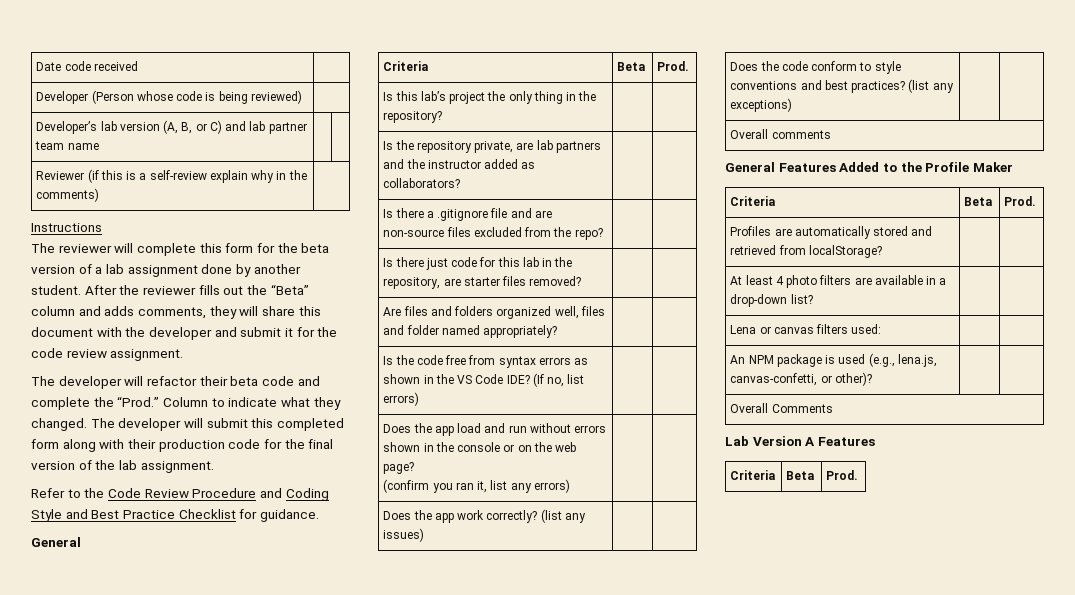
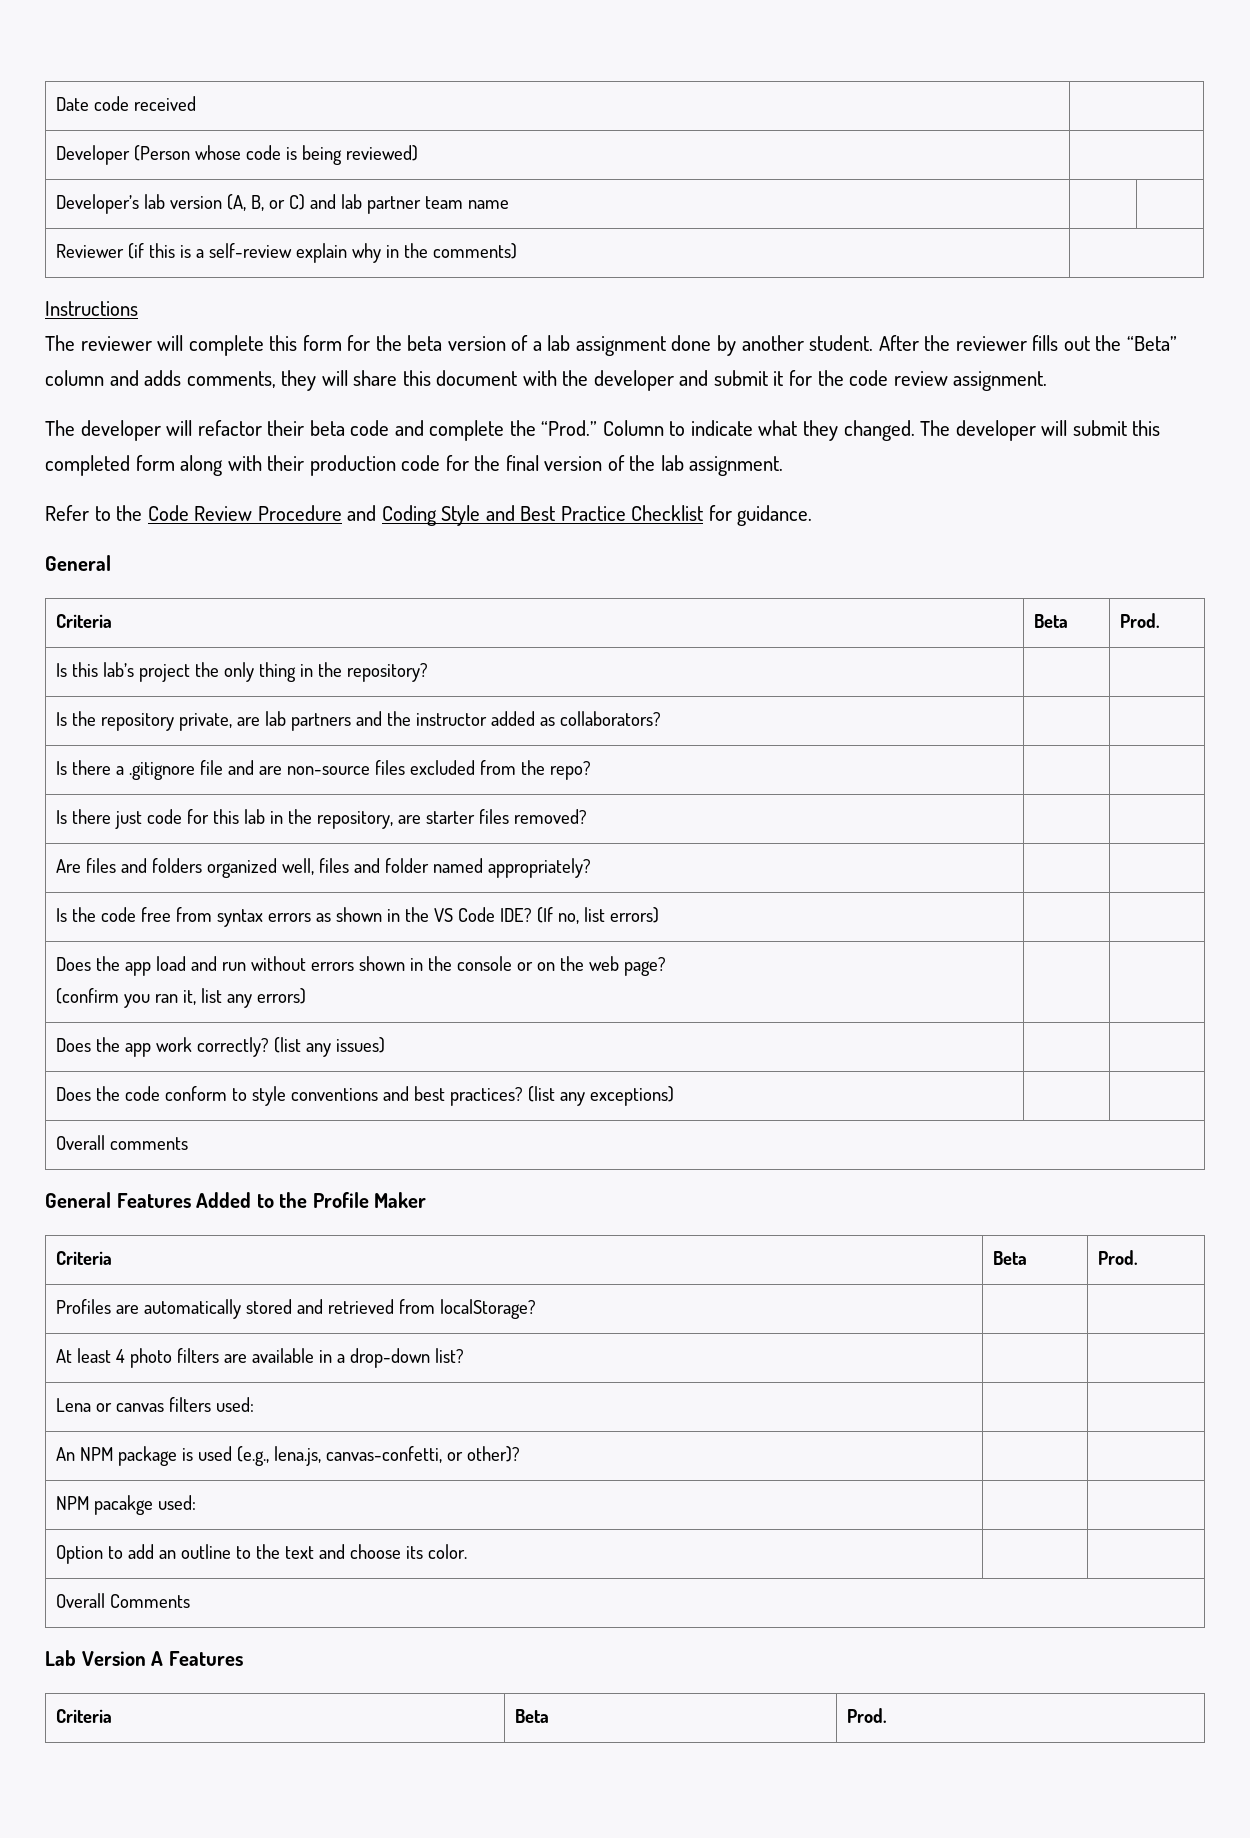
(872, 379) none -> [56,1495,197,1515] [56,1544,468,1564] // NPM pacakge used: | | // Option to add an outline to the text and choose its color. | |

